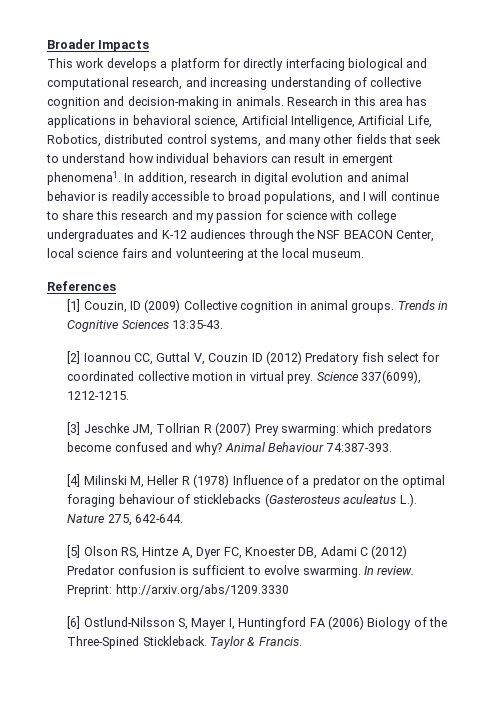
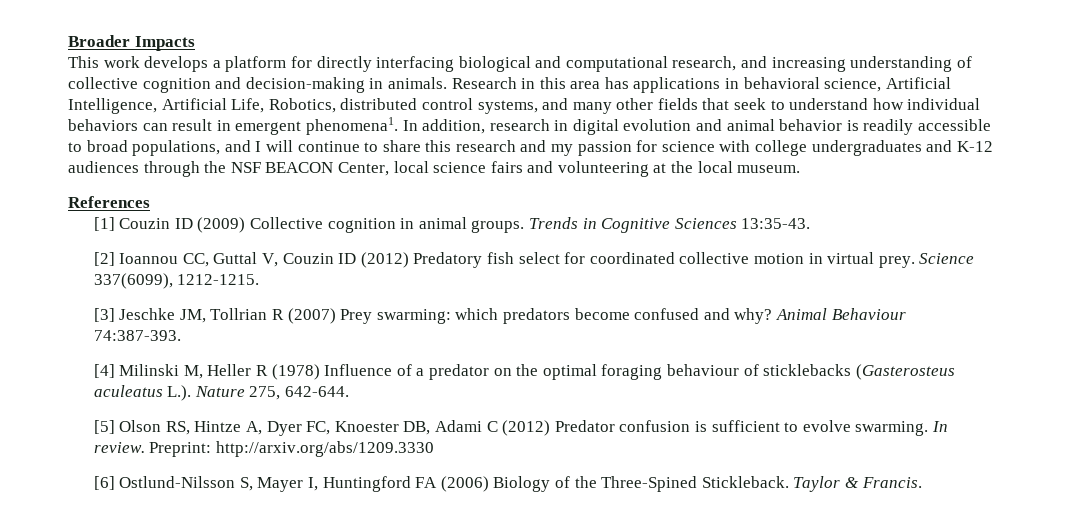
[83,301,127,313] Couzin, -> [119,218,171,229] Couzin

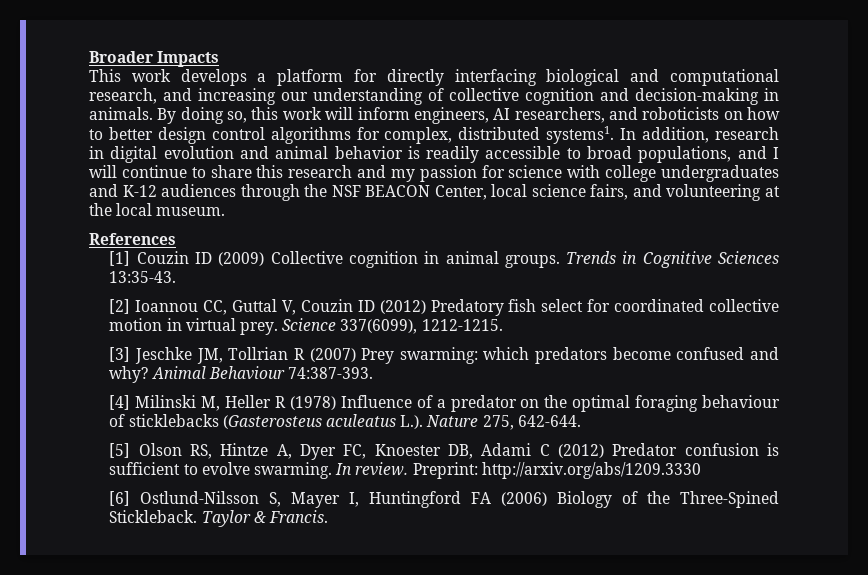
(846, 64) none -> [281,92,308,101] our
[451,77,951,93] [68,98,981,114] [68,117,398,135] Research in this area has applications in behavioral science, Artificial Intelligence, Artificial Life, Robotics, distributed control systems, and many other fields that seek to understand how individual behaviors can result in emergent phenomena1. -> [157,107,780,124] [89,126,615,144] By doing so, this work will inform engineers, AI researchers, and roboticists on how to better design control algorithms for complex, distributed systems1.
[490,161,523,173] fairs -> [590,184,629,200] fairs,

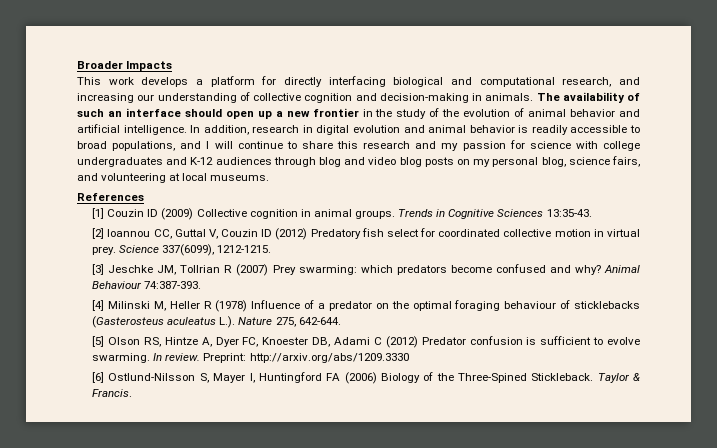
[157,107,780,124] [89,126,615,144] By doing so, this work will inform engineers, AI researchers, and roboticists on how to better design control algorithms for complex, distributed systems1. -> [536,92,640,103] [77,108,641,119] [77,124,187,135] The availability of such an interface should open up a new frontier in the study of the evolution of animal behavior and artificial intelligence.
[304,184,528,200] the NSF BEACON Center, local -> [319,157,566,167] blog and video blog posts on my personal blog,
[89,203,226,216] the local museum. -> [182,173,270,181] local museums.

